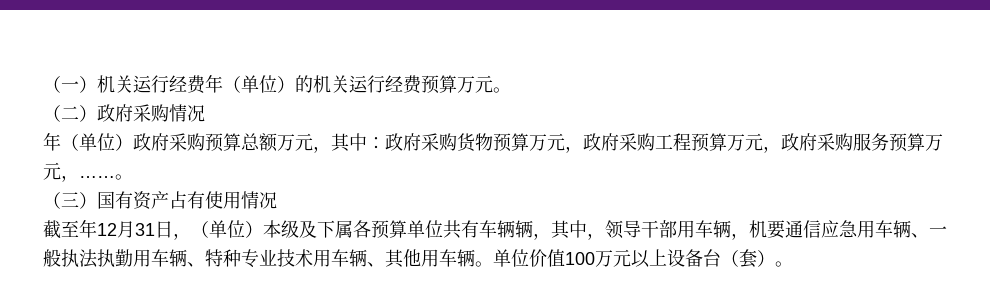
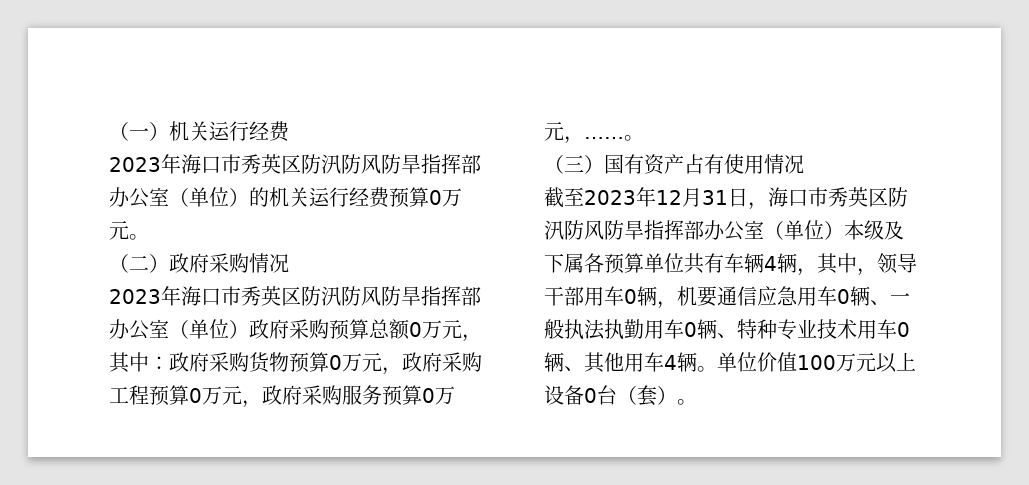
[205,74,223,93] 年 -> [109,154,481,174] [109,187,169,208] // 2023年海口市秀英区防汛防风防旱指挥部办公室
(457, 84) none -> [429,190,442,205] 0
[43,132,61,151] 年 -> [109,286,481,306] [109,319,169,340] 2023年海口市秀英区防汛防风防旱指挥部办公室
(278, 142) none -> [409,322,422,337] 0
(529, 142) none -> [329,355,342,370] 0
(727, 142) none -> [189,388,202,403] 0
(925, 142) none -> [422,388,435,403] 0
(79, 228) none -> [584,190,636,205] 2023
(191, 236) none -> [768,187,908,207] [544,220,764,241] 海口市秀英区防汛防风防旱指挥部办公室
(515, 229) none -> [764,256,777,271] 4
(713, 229) none -> [624,289,637,304] 0
(893, 229) none -> [837,289,850,304] 0
(169, 258) none -> [684,322,697,337] 0
(349, 258) none -> [897,322,910,337] 0
(457, 258) none -> [664,355,677,370] 4
(703, 258) none -> [584,388,597,403] 0

